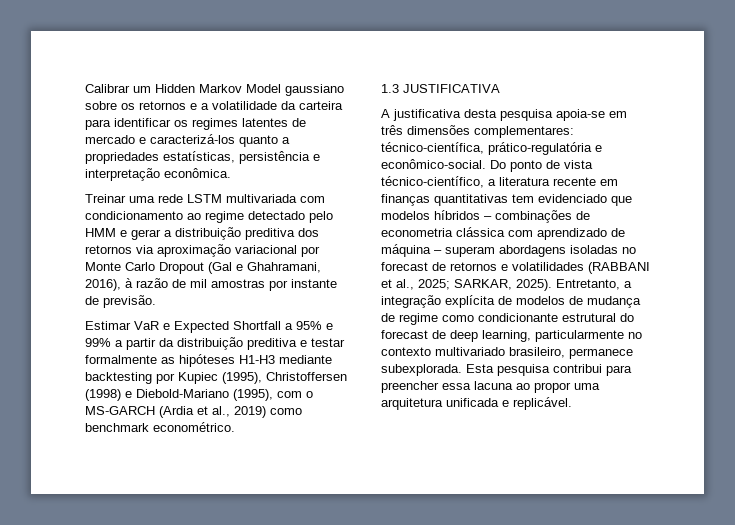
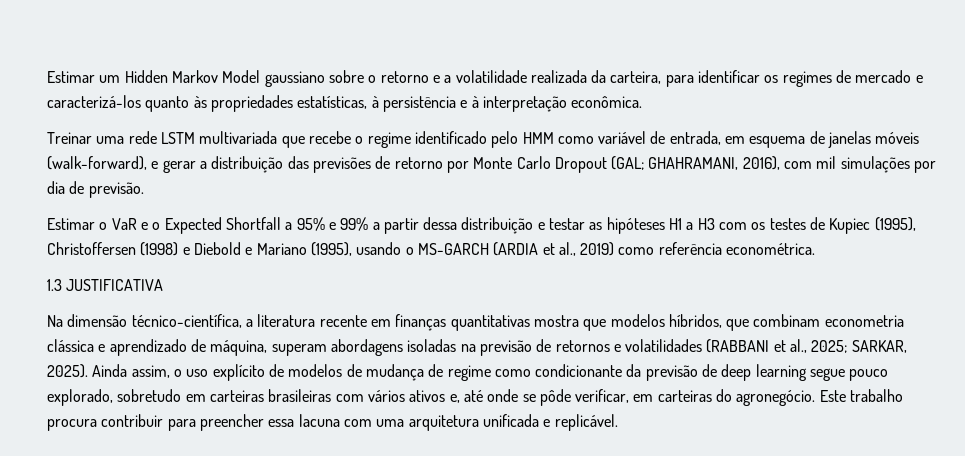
[85,84,130,93] Calibrar -> [47,71,95,83] Estimar
[121,101,186,110] os retornos -> [368,71,429,83] o retorno
[281,101,343,110] da carteira -> [530,70,662,84] realizada da carteira,
[242,118,288,127] latentes -> (832, 79) none
[282,137,290,144] a -> [193,96,207,108] às
(235, 157) none -> [371,96,379,108] à
(320, 157) none -> [471,96,479,108] à
[300,196,325,203] [85,211,333,223] [85,227,319,240] [85,244,320,257] [85,262,321,274] [85,278,337,291] com condicionamento ao regime detectado pelo HMM e gerar a distribuição preditiva dos retornos via aproximação variacional por Monte Carlo Dropout (Gal e Ghahramani, 2016), à razão de mil amostras por instante -> [281,131,920,148] [47,156,937,173] [47,181,65,194] que recebe o regime identificado pelo HMM como variável de entrada, em esquema de janelas móveis (walk-forward), e gerar a distribuição das previsões de retorno por Monte Carlo Dropout (GAL; GHAHRAMANI, 2016), com mil simulações por dia
(131, 325) none -> [99,222,108,230] o
(170, 326) none -> [152,222,161,230] o
[159,337,297,350] da distribuição preditiva -> [423,217,534,234] dessa distribuição
[85,355,157,364] formalmente -> (586, 224) none
[239,355,332,364] [85,372,175,384] H1-H3 mediante backtesting por -> [669,217,826,230] H1 a H3 com os testes de
[136,389,302,401] Diebold-Mariano (1995), com -> [193,242,402,256] Diebold e Mariano (1995), usando
[159,406,194,418] (Ardia -> [493,242,539,256] (ARDIA
[85,422,235,432] benchmark econométrico. -> [658,242,816,255] referência econométrica.
[381,109,627,121] [381,125,574,138] [381,142,602,155] [381,159,593,172] [381,176,484,188] A justificativa desta pesquisa apoia-se em três dimensões complementares: técnico-científica, prático-regulatória e econômico-social. Do ponto de vista técnico-científico, -> [47,314,242,328] Na dimensão técnico-científica,
[512,194,632,206] [381,210,590,223] tem evidenciado que modelos híbridos – combinações de -> [533,314,821,331] mostra que modelos híbridos, que combinam
[508,230,533,237] com -> [98,344,106,352] e
[381,244,442,257] máquina – -> [210,340,268,356] máquina,
[622,247,636,254] [381,262,428,271] no forecast -> [460,340,532,356] na previsão
[556,279,632,290] [381,295,495,308] Entretanto, a integração explícita -> [92,364,265,381] Ainda assim, o uso explícito
[562,313,634,322] [381,330,642,342] [381,347,633,359] [381,364,602,376] estrutural do forecast de deep learning, particularmente no contexto multivariado brasileiro, permanece subexplorada. Esta pesquisa contribui -> [626,364,889,381] [47,389,904,406] [47,414,164,431] da previsão de deep learning segue pouco explorado, sobretudo em carteiras brasileiras com vários ativos e, até onde se pôde verificar, em carteiras do agronegócio. Este trabalho procura contribuir
[516,382,571,393] ao propor -> [343,419,372,427] com

